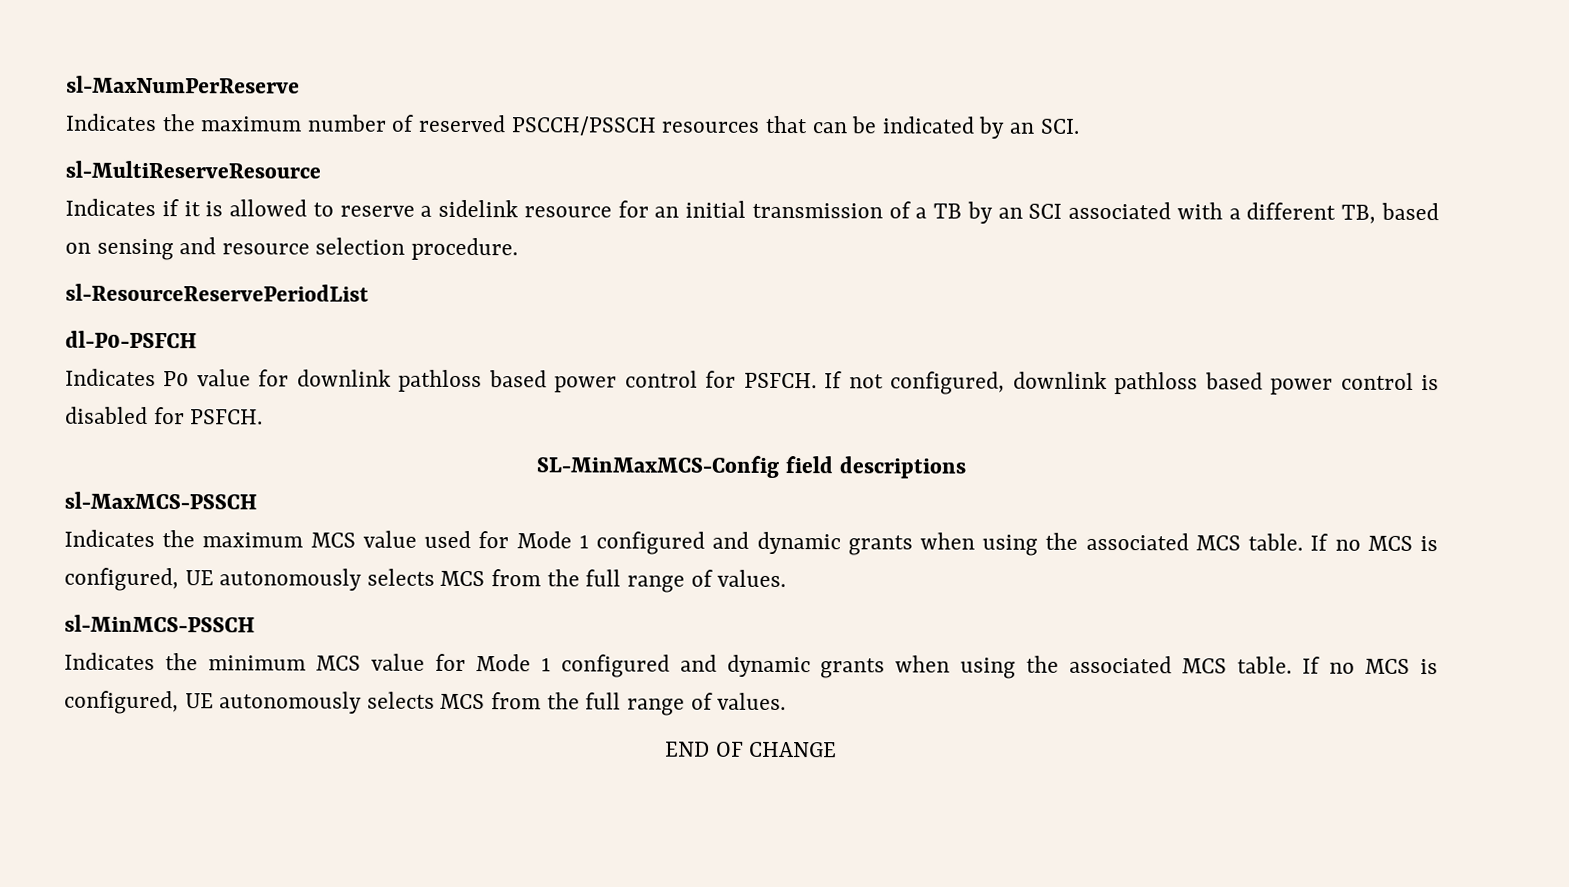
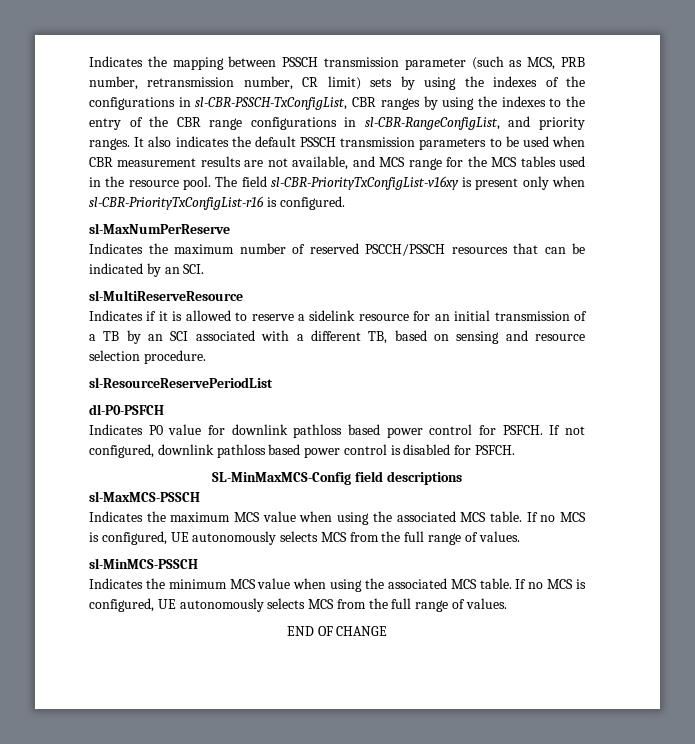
(66, 84) none -> [89,56,585,70] [89,76,585,90] [89,96,585,110] [89,116,585,130] [89,136,585,150] [89,156,585,170] [89,176,585,190] [89,196,345,210] Indicates the mapping between PSSCH transmission parameter (such as MCS, PRB number, retransmission number, CR limit) sets by using the indexes of the configurations in sl-CBR-PSSCH-TxConfigList, CBR ranges by using the indexes to the entry of the CBR range configurations in sl-CBR-RangeConfigList, and priority ranges. It also indicates the default PSSCH transmission parameters to be used when CBR measurement results are not available, and MCS range for the MCS tables used in the resource pool. The field sl-CBR-PriorityTxConfigList-v16xy is present only when sl-CBR-PriorityTxConfigList-r16 is configured. //
[424,530,913,556] used for Mode 1 configured and dynamic grants -> (296, 516) none
[434,653,886,679] for Mode 1 configured and dynamic grants -> (291, 583) none

